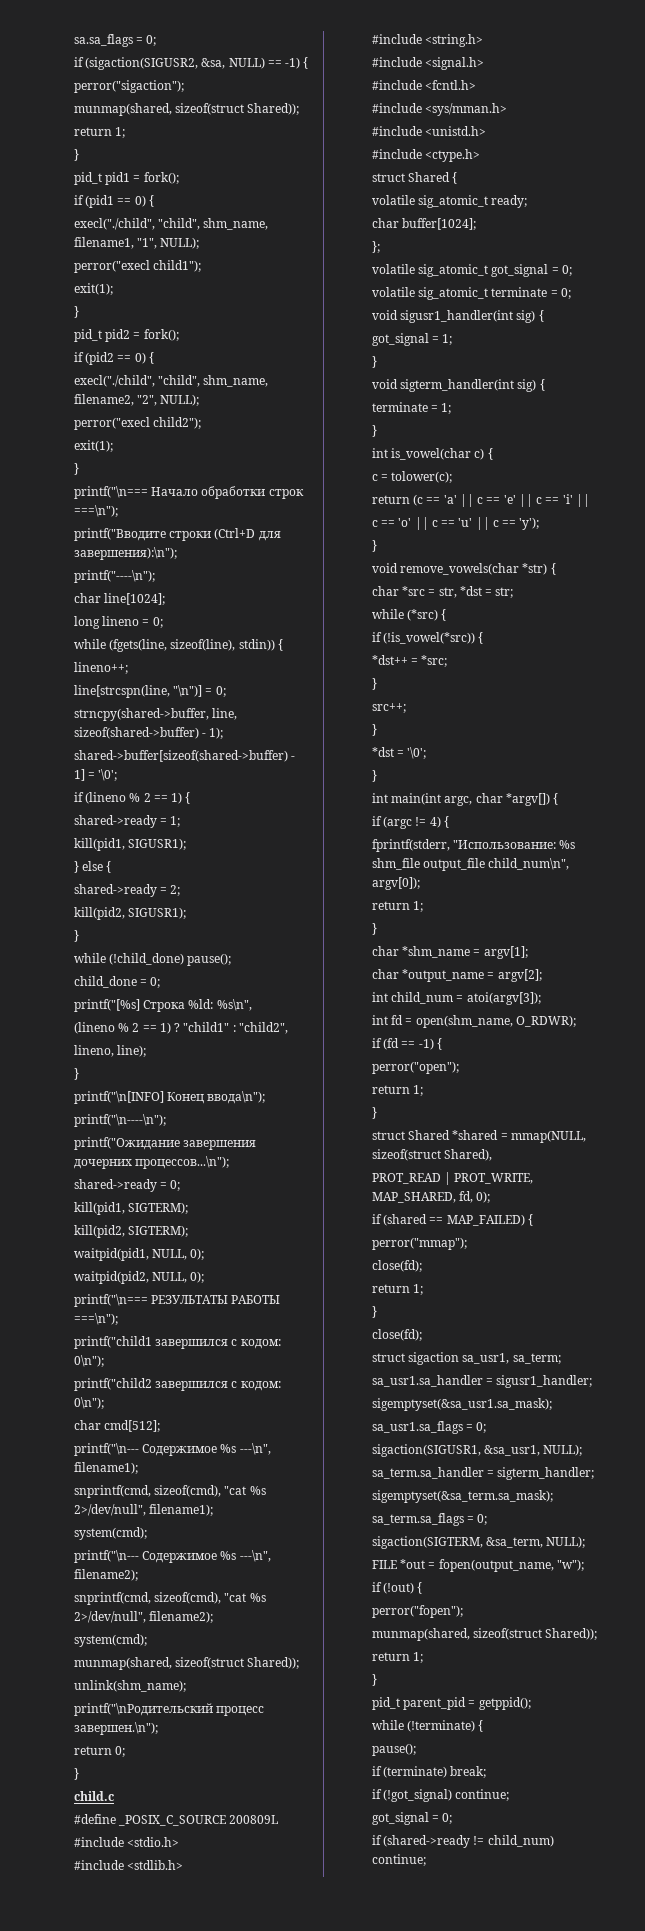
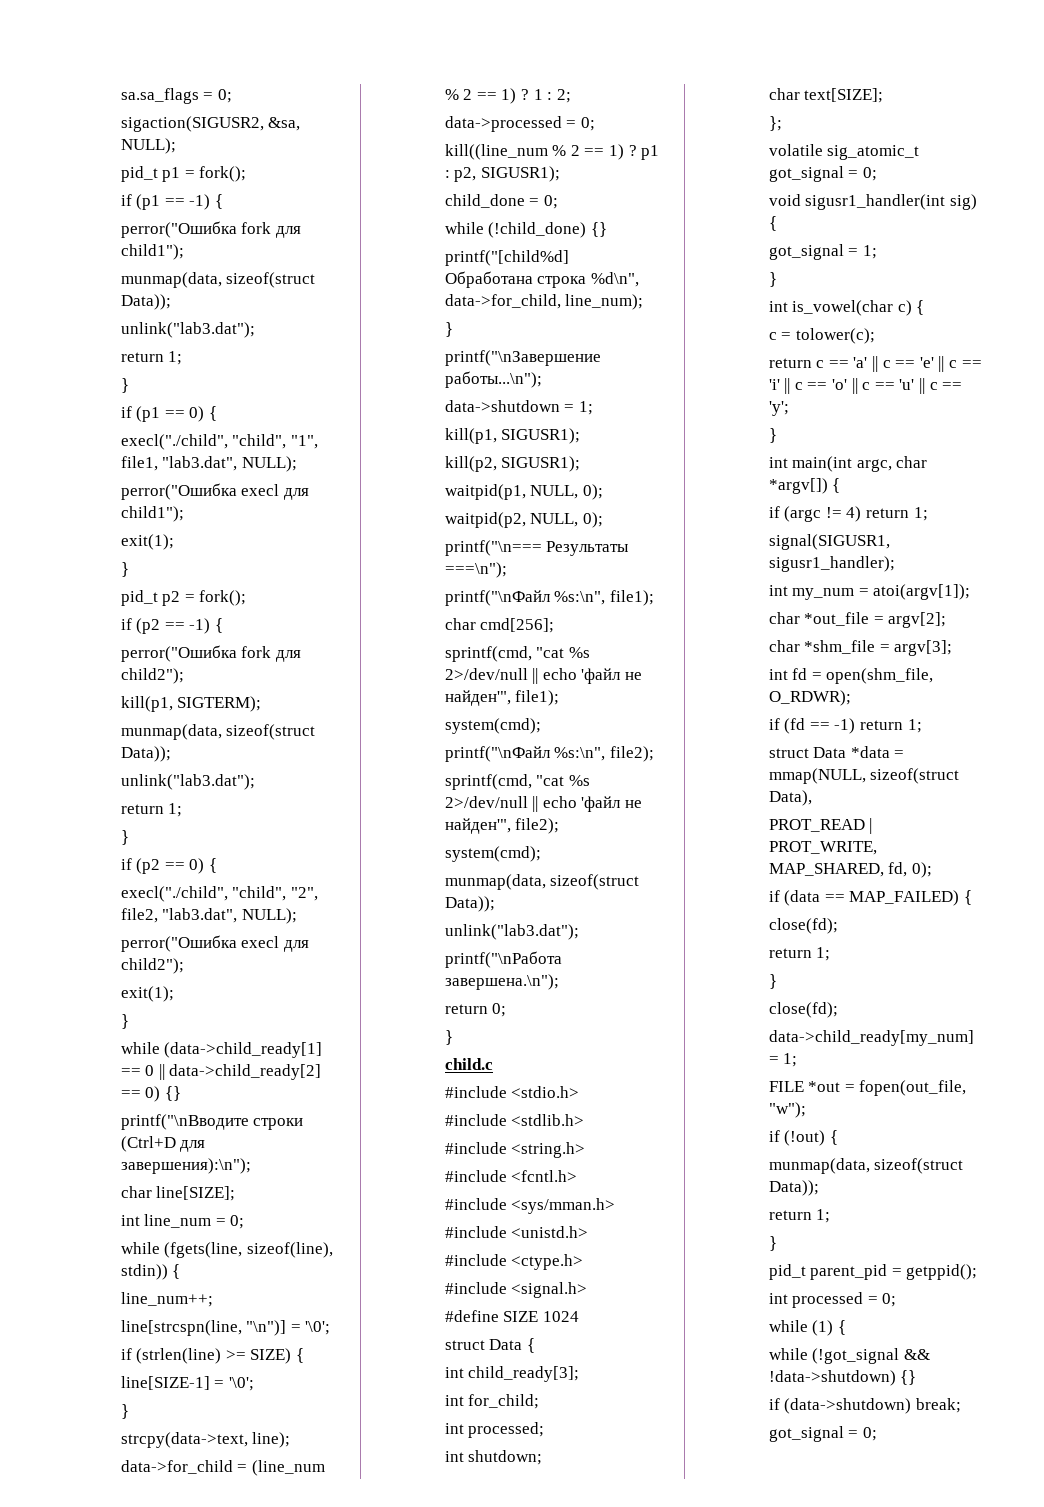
[73,57,309,70] [73,80,184,93] [73,103,300,116] [73,127,126,138] [73,149,79,161] [73,172,179,185] [73,195,154,208] [73,218,269,230] [73,237,200,249] [73,260,150,273] if (sigaction(SIGUSR2, &sa, NULL) == -1) { // perror("sigaction"); // munmap(shared, sizeof(struct Shared)); // return 1; // } // pid_t pid1 = fork(); // if (pid1 == 0) { // execl("./child", "child", shm_name, filename1, "1", NULL); // perror("execl -> [120,116,301,132] [120,138,176,154] [120,166,247,182] [120,194,223,210] [120,221,301,238] [120,244,184,260] [120,272,316,288] [120,294,171,310] [120,322,255,338] [120,351,183,365] [120,378,129,393] [120,406,217,422] [120,434,318,450] [120,456,297,472] [120,483,309,500] sigaction(SIGUSR2, &sa, NULL); // pid_t p1 = fork(); // if (p1 == -1) { // perror("Ошибка fork для child1"); // munmap(data, sizeof(struct Data)); // unlink("lab3.dat"); // return 1; // } // if (p1 == 0) { // execl("./child", "child", "1", file1, "lab3.dat", NULL); // perror("Ошибка execl для
[105,329,179,342] [73,352,154,365] [73,375,269,387] [73,394,200,406] [73,417,202,430] [73,440,113,452] [73,463,79,475] [73,486,304,499] [73,505,118,517] [73,528,166,541] pid2 = fork(); // if (pid2 == 0) { // execl("./child", "child", shm_name, filename2, "2", NULL); // perror("execl child2"); // exit(1); // } // printf("\n=== Начало обработки строк ===\n"); // printf("Вводите -> [162,590,247,606] [120,618,223,634] [120,645,301,662] [120,668,184,684] [120,696,262,712] [120,724,316,740] [120,746,171,762] [120,774,255,790] [120,803,183,817] [120,830,129,845] [120,858,217,874] [120,886,318,902] [120,908,297,924] [120,935,309,952] [120,958,184,974] [120,986,174,1002] [120,1014,129,1029] [120,1042,323,1058] [120,1064,322,1080] [120,1086,181,1102] [120,1114,249,1130] p2 = fork(); // if (p2 == -1) { // perror("Ошибка fork для child2"); // kill(p1, SIGTERM); // munmap(data, sizeof(struct Data)); // unlink("lab3.dat"); // return 1; // } // if (p2 == 0) { // execl("./child", "child", "2", file2, "lab3.dat", NULL); // perror("Ошибка execl для child2"); // exit(1); // } // while (data->child_ready[1] == 0 || data->child_ready[2] == 0) {} // printf("\nВводите
[73,570,155,583] [73,593,166,605] [73,616,140,629] printf("----\n"); // char line[1024]; // long lineno -> [120,1186,236,1201] [120,1214,212,1228] char line[SIZE]; // int line_num
[73,662,128,674] lineno++; -> [120,1292,213,1307] line_num++;
[215,686,226,697] [73,708,238,721] [73,727,224,739] [73,750,296,762] [73,769,118,781] [73,792,191,804] [73,815,181,828] [73,838,187,851] [73,861,112,873] [73,884,181,897] [73,907,187,920] [73,930,79,942] [73,953,232,966] [73,976,161,988] [73,999,252,1012] [73,1022,288,1034] [73,1045,147,1057] [73,1068,79,1080] [73,1091,266,1104] [73,1114,166,1127] [73,1137,257,1150] [73,1156,230,1169] [73,1179,181,1192] [73,1202,189,1215] [73,1225,189,1238] [73,1248,205,1261] [73,1271,149,1284] 0; // strncpy(shared->buffer, line, sizeof(shared->buffer) - 1); // shared->buffer[sizeof(shared->buffer) - 1] = '\0'; // if (lineno % 2 == 1) { // shared->ready = 1; // kill(pid1, SIGUSR1); // } else { // shared->ready = 2; // kill(pid2, SIGUSR1); // } // while (!child_done) pause(); // child_done = 0; // printf("[%s] Строка %ld: %s\n", // (lineno % 2 == 1) ? "child1" : "child2", // lineno, line); // } // printf("\n[INFO] Конец ввода\n"); // printf("\n----\n"); // printf("Ожидание завершения дочерних процессов...\n"); // shared->ready = 0; // kill(pid1, SIGTERM); // kill(pid2, SIGTERM); // waitpid(pid1, NULL, 0); // waitpid(pid2, -> [305,1321,331,1335] [120,1348,304,1364] [120,1376,254,1391] [120,1404,129,1419] [120,1432,291,1448] [120,1460,325,1476] [444,88,571,104] [444,116,595,132] [444,144,660,160] [444,166,560,182] [444,194,558,209] [444,222,607,238] [444,250,569,266] [444,271,639,288] [444,294,644,310] [444,322,453,337] [444,350,601,366] [444,371,542,388] [444,400,593,415] [444,428,581,444] [444,456,581,472] [444,484,603,500] [444,512,526,528] '\0'; // if (strlen(line) >= SIZE) { // line[SIZE-1] = '\0'; // } // strcpy(data->text, line); // data->for_child = (line_num % 2 == 1) ? 1 : 2; // data->processed = 0; // kill((line_num % 2 == 1) ? p1 : p2, SIGUSR1); // child_done = 0; // while (!child_done) {} // printf("[child%d] Обработана строка %d\n", data->for_child, line_num); // } // printf("\nЗавершение работы...\n"); // data->shutdown = 1; // kill(p1, SIGUSR1); // kill(p2, SIGUSR1); // waitpid(p1, NULL, 0); // waitpid(p2,
[151,1295,281,1304] [73,1313,118,1325] [73,1336,281,1349] [73,1355,104,1367] [73,1378,281,1391] [73,1397,104,1409] [73,1420,161,1432] [73,1443,271,1456] [73,1462,138,1474] [73,1485,266,1498] [73,1504,214,1516] [73,1527,147,1540] [73,1550,271,1563] [73,1569,138,1581] [73,1592,266,1605] [73,1611,214,1623] [73,1634,147,1647] [73,1657,300,1670] [73,1680,186,1692] [73,1703,265,1716] [73,1722,158,1735] РЕЗУЛЬТАТЫ РАБОТЫ ===\n"); // printf("child1 завершился с кодом: 0\n"); // printf("child2 завершился с кодом: 0\n"); // char cmd[512]; // printf("\n--- Содержимое %s ---\n", filename1); // snprintf(cmd, sizeof(cmd), "cat %s 2>/dev/null", filename1); // system(cmd); // printf("\n--- Содержимое %s ---\n", filename2); // snprintf(cmd, sizeof(cmd), "cat %s 2>/dev/null", filename2); // system(cmd); // munmap(shared, sizeof(struct Shared)); // unlink(shm_name); // printf("\nРодительский процесс завершен.\n"); -> [546,541,630,556] [444,562,507,578] [444,590,654,606] [444,618,555,633] [444,646,590,662] [444,668,642,684] [444,690,560,706] [444,718,541,734] [444,746,654,762] [444,774,590,790] [444,796,642,812] [444,818,560,834] [444,846,541,862] [444,874,640,890] [444,896,495,912] [444,924,579,940] [444,951,562,968] [444,974,559,990] Результаты ===\n"); // printf("\nФайл %s:\n", file1); // char cmd[256]; // sprintf(cmd, "cat %s 2>/dev/null || echo 'файл не найден'", file1); // system(cmd); // printf("\nФайл %s:\n", file2); // sprintf(cmd, "cat %s 2>/dev/null || echo 'файл не найден'", file2); // system(cmd); // munmap(data, sizeof(struct Data)); // unlink("lab3.dat"); // printf("\nРабота завершена.\n");
[73,1814,279,1826] // #define _POSIX_C_SOURCE 200809L -> (493, 1064) none
[371,57,485,70] // #include <signal.h> -> (586, 1150) none
[371,172,458,184] [371,195,528,208] [371,218,477,230] // struct Shared { // volatile sig_atomic_t ready; // char buffer[1024]; -> [444,1282,588,1298] [444,1310,579,1322] [444,1338,535,1353] [444,1366,580,1382] [444,1394,540,1409] [444,1422,545,1438] [444,1450,543,1465] [768,88,884,103] // #include <signal.h> // #define SIZE 1024 // struct Data { // int child_ready[3]; // int for_child; // int processed; // int shutdown; // char text[SIZE];
[371,287,571,300] // volatile sig_atomic_t terminate = 0; -> (877, 174) none
[371,379,545,392] [371,402,452,414] [371,425,377,437] // void sigterm_handler(int sig) { // terminate = 1; // } -> (777, 279) none
[413,494,424,506] (c -> [816,360,825,368] c
(590, 500) // -> (791, 386) none
[519,517,540,530] [371,540,377,552] [371,563,556,575] [371,586,514,598] [371,609,447,621] [371,632,484,644] [371,655,448,667] [371,678,377,690] [371,703,406,713] [371,724,377,736] [371,747,427,759] 'y'); // } // void remove_vowels(char *str) { // char *src = str, *dst = str; // while (*src) { // if (!is_vowel(*src)) { // *dst++ = *src; // } // src++; // } // *dst = '\0'; -> [768,401,789,416] 'y';
[443,816,449,828] [371,839,576,852] [371,858,570,871] [371,877,420,890] [371,901,424,912] [371,923,377,935] [371,946,528,959] [371,969,542,982] [371,992,541,1005] { // fprintf(stderr, "Использование: %s shm_file output_file child_num\n", argv[0]); // return 1; // } // char *shm_name = argv[1]; // char *output_name = argv[2]; // int child_num = atoi(argv[3]); -> [865,507,928,521] [768,534,890,550] [768,556,895,572] [768,584,971,600] [768,612,947,628] [768,640,953,656] return 1; // signal(SIGUSR1, sigusr1_handler); // int my_num = atoi(argv[1]); // char *out_file = argv[2]; // char *shm_file = argv[3];
[415,1015,513,1028] open(shm_name, -> [826,668,934,684] open(shm_file,
[436,1038,442,1050] [371,1061,459,1074] [371,1085,424,1096] [371,1107,377,1119] [371,1130,499,1140] { // perror("open"); // return 1; // } // struct Shared *shared -> [859,719,922,733] [768,746,890,758] return 1; // struct Data *data
[444,1149,493,1161] Shared), -> [768,790,812,806] Data),
[383,1214,428,1226] (shared -> [784,890,821,906] (data
[371,1237,467,1250] // perror("mmap"); -> (972, 897) none
[371,1352,561,1365] [371,1375,593,1388] [371,1398,552,1411] [371,1421,487,1434] [371,1444,583,1457] [371,1467,595,1480] [371,1490,553,1503] [371,1513,488,1526] [371,1536,586,1549] struct sigaction sa_usr1, sa_term; // sa_usr1.sa_handler = sigusr1_handler; // sigemptyset(&sa_usr1.sa_mask); // sa_usr1.sa_flags = 0; // sigaction(SIGUSR1, &sa_usr1, NULL); // sa_term.sa_handler = sigterm_handler; // sigemptyset(&sa_term.sa_mask); // sa_term.sa_flags = 0; // sigaction(SIGTERM, &sa_term, NULL); -> [768,1030,974,1046] [768,1053,798,1067] data->child_ready[my_num] = 1;
[438,1559,554,1572] fopen(output_name, -> [859,1080,967,1096] fopen(out_file,
[371,1605,463,1618] [371,1628,598,1641] perror("fopen"); // munmap(shared, sizeof(struct Shared)); -> [768,1158,964,1174] [768,1180,819,1196] munmap(data, sizeof(struct Data));
[371,1720,484,1732] [371,1743,416,1756] [371,1766,448,1778] // while (!terminate) { // pause(); // if (terminate) -> [768,1292,897,1308] [768,1320,846,1336] [768,1348,930,1364] [768,1370,917,1386] [768,1398,912,1414] // int processed = 0; // while (1) { // while (!got_signal && !data->shutdown) {} // if (data->shutdown)
[371,1789,510,1802] [371,1812,453,1825] [371,1835,554,1848] [371,1854,426,1866] // if (!got_signal) continue; // got_signal = 0; // if (shared->ready != child_num) continue; -> [768,1426,877,1442] // got_signal = 0;

